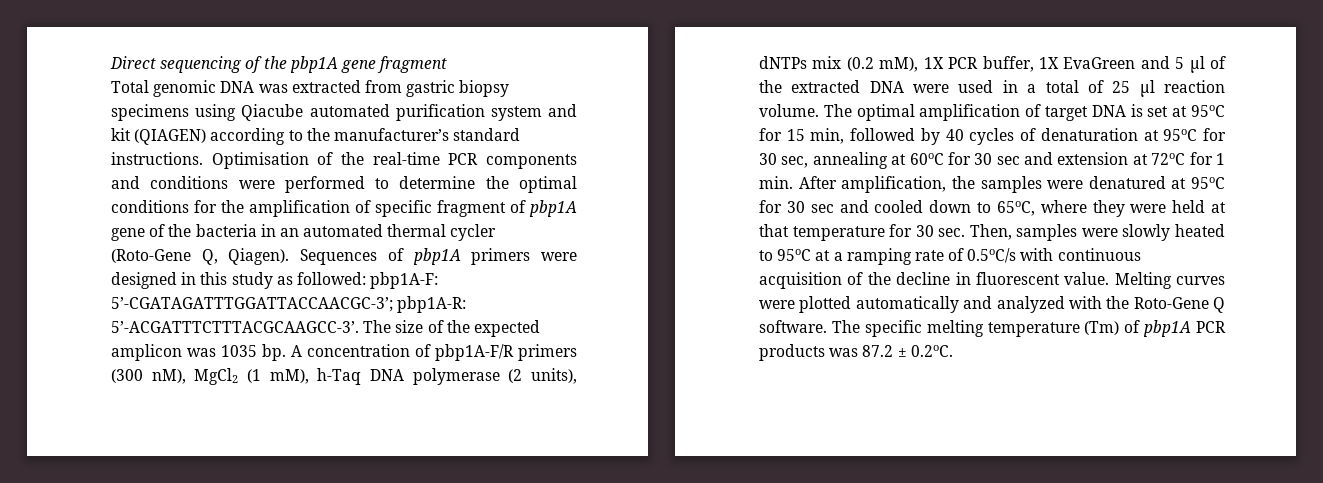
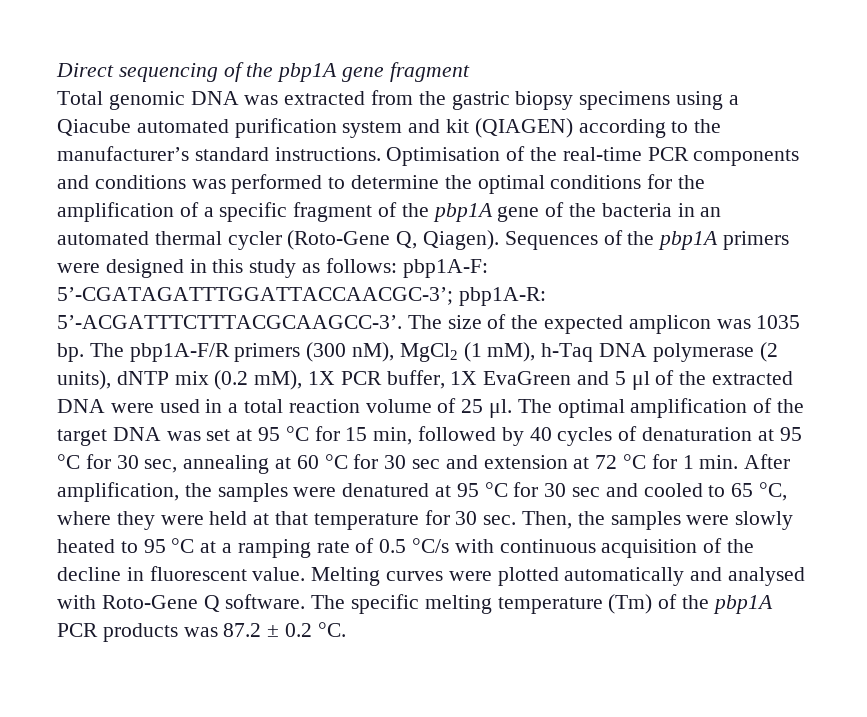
(402, 86) none -> [418,91,446,105] the
(237, 112) none -> [728,95,739,105] a
[238,180,275,189] were -> [191,179,226,189] was
(371, 206) none -> [203,207,214,217] a
(526, 206) none -> [401,203,429,217] the
(404, 254) none -> [627,231,655,245] the
[296,272,366,285] followed: -> [325,258,397,273] follows:
[291,344,431,357] A concentration of -> [89,343,124,357] The
[759,56,807,69] dNTPs -> [116,371,169,385] dNTP
[1087,80,1225,97] [759,104,819,117] of 25 μl reaction volume. -> [288,398,513,418] reaction volume of 25 μl.
(1042, 110) none -> [777,399,805,413] the
[1130,104,1143,117] is -> [166,431,201,441] was
[1191,105,1225,117] 95oC -> [258,426,309,441] 95 °C
[1163,129,1198,141] 95oC -> [779,427,802,441] [57,454,80,469] 95 °C
[909,153,944,165] 60oC -> [296,454,348,469] 60 °C
[1151,153,1186,165] 72oC -> [595,454,647,469] 72 °C
[1191,177,1225,189] 95oC -> [456,482,508,497] 95 °C
[929,200,1035,216] down to 65oC, -> [708,482,788,501] to 65 °C,
(1012, 232) none -> [577,511,605,525] the
[777,249,812,261] 95oC -> [143,538,195,553] 95 °C
[967,248,1017,263] 0.5oC/s -> [379,538,450,553] 0.5 °C/s
[996,296,1130,313] analyzed with the -> [728,567,806,586] [57,595,96,609] analysed with
(1141, 326) none -> [682,595,710,609] the
[910,345,953,357] 0.2oC. -> [285,622,346,637] 0.2 °C.

